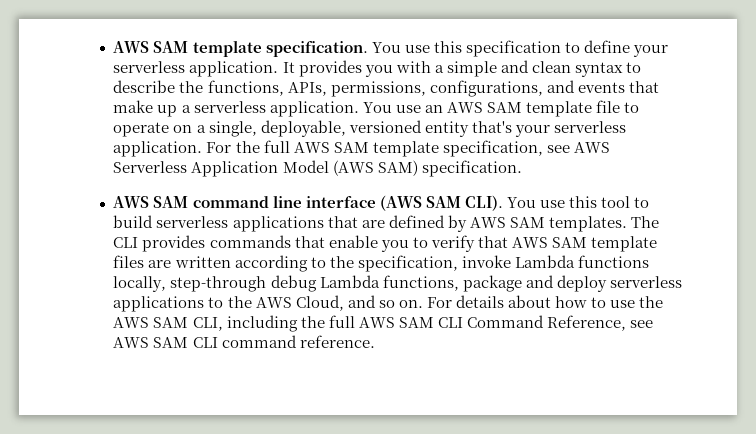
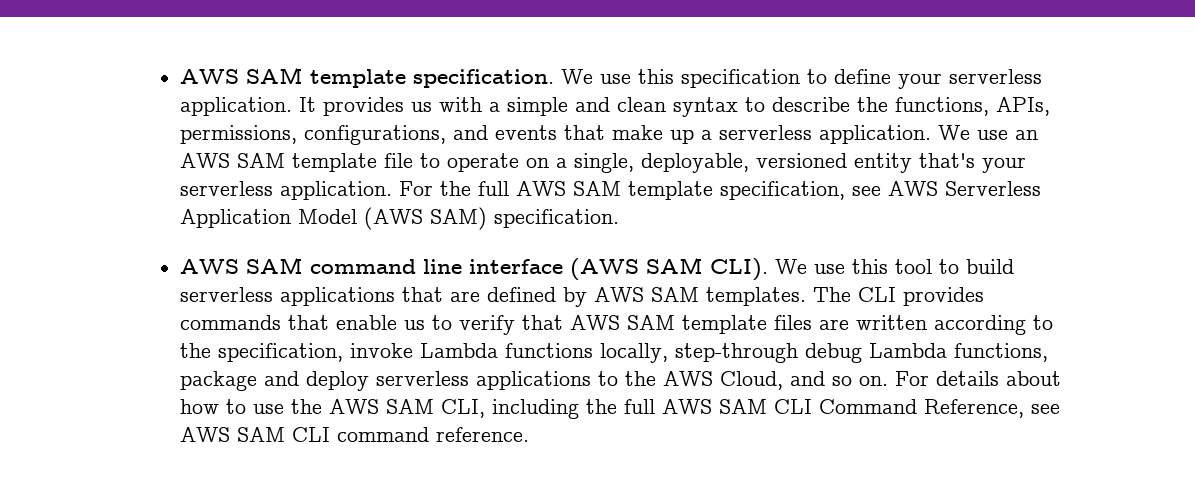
[371,42,401,53] You -> [561,69,594,84] We
[364,65,393,77] you -> [411,102,433,112] us
[362,102,392,113] You -> [938,125,971,140] We
[506,197,536,208] You -> [775,259,808,274] We
[380,240,409,252] you -> [404,320,426,330] us

